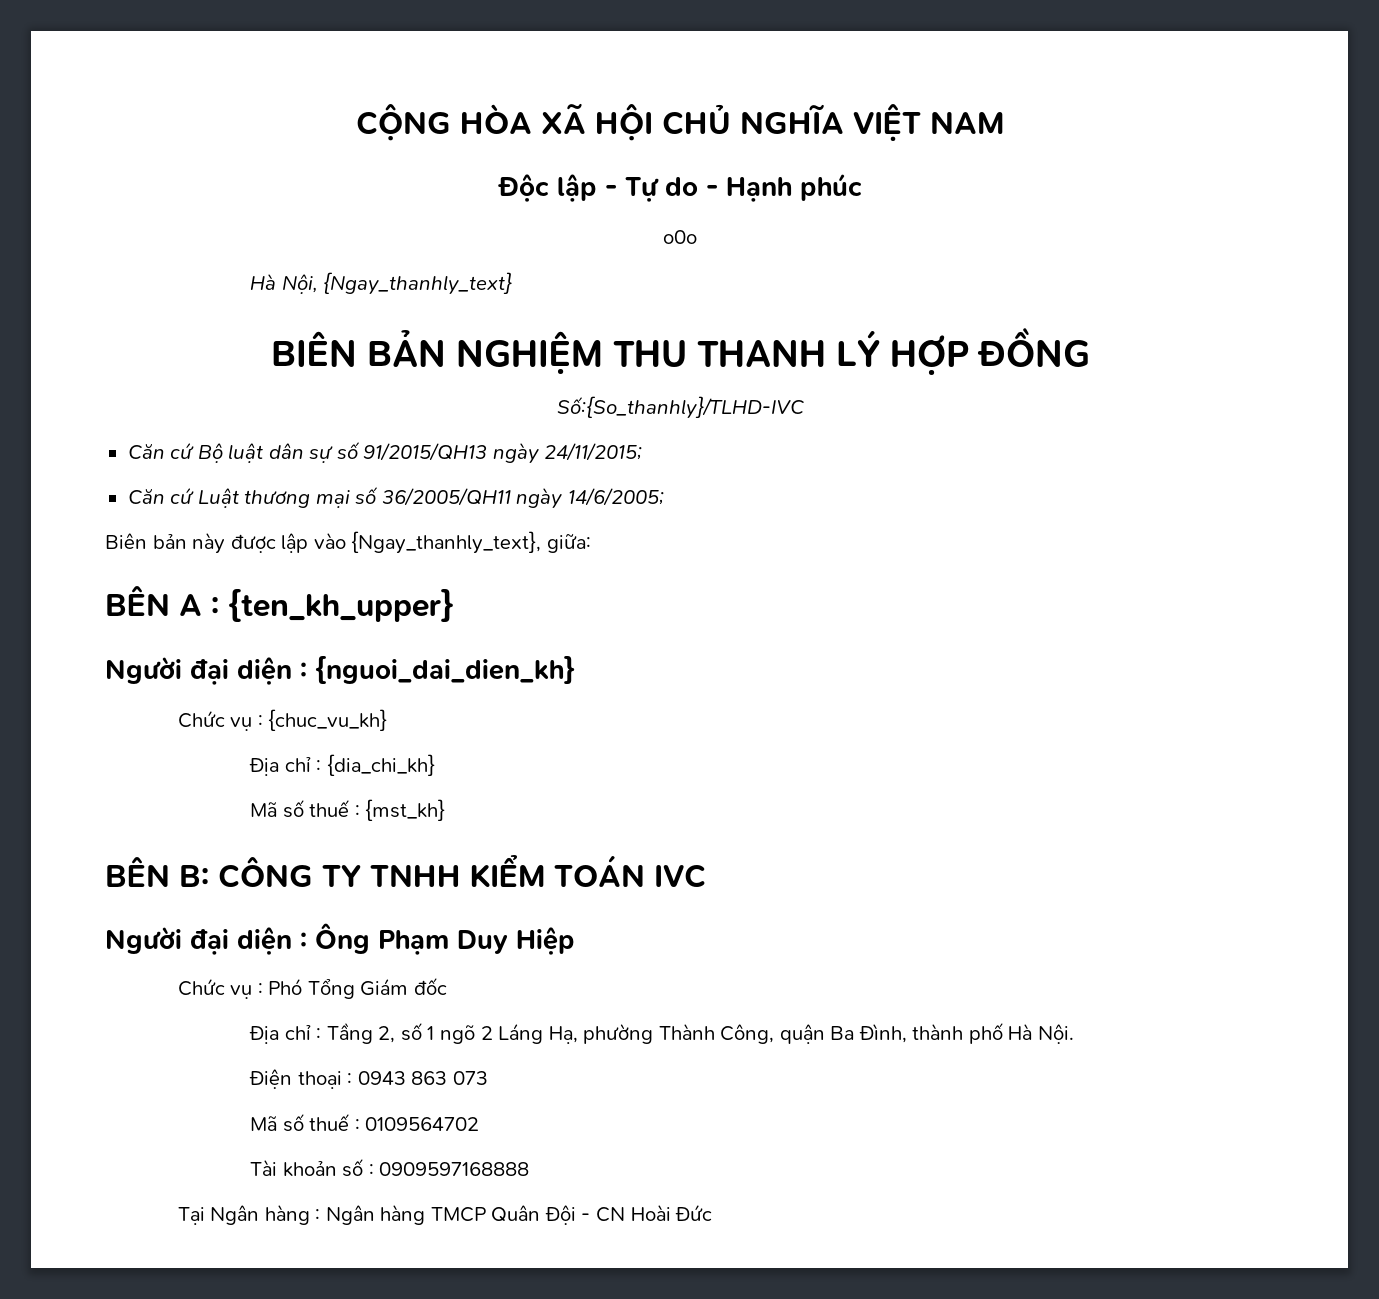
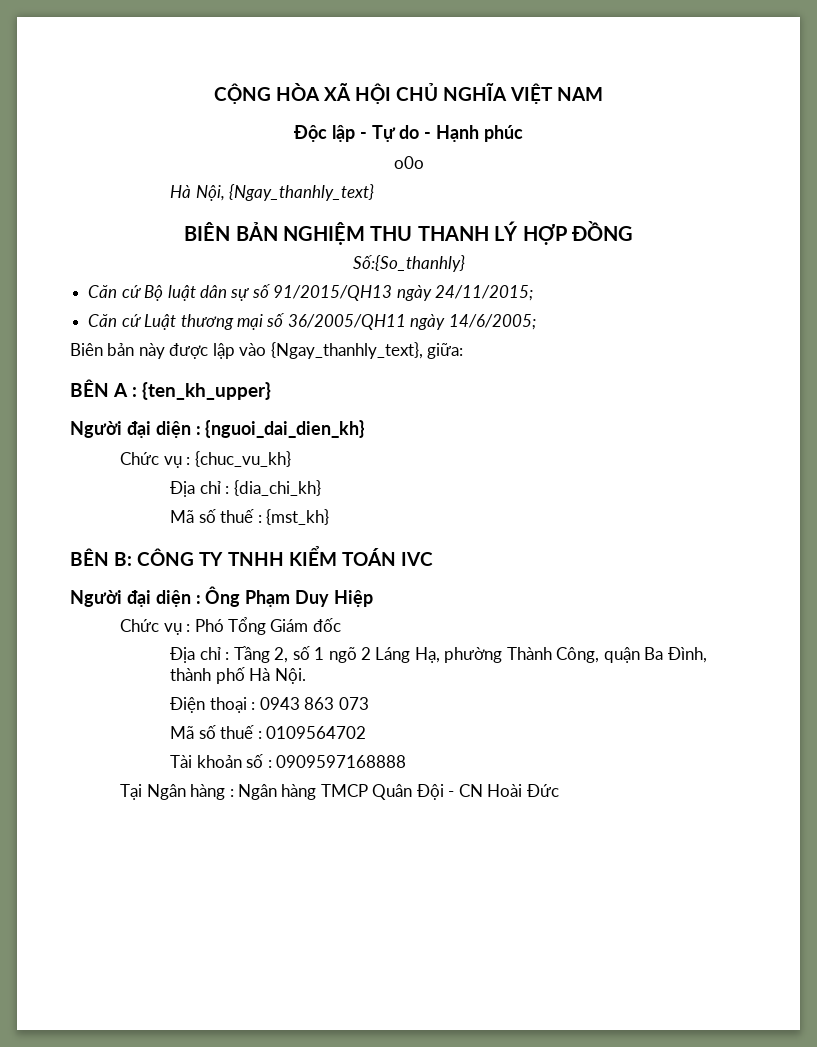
[556,396,805,419] Số:{So_thanhly}/TLHD-IVC -> [352,255,465,272] Số:{So_thanhly}

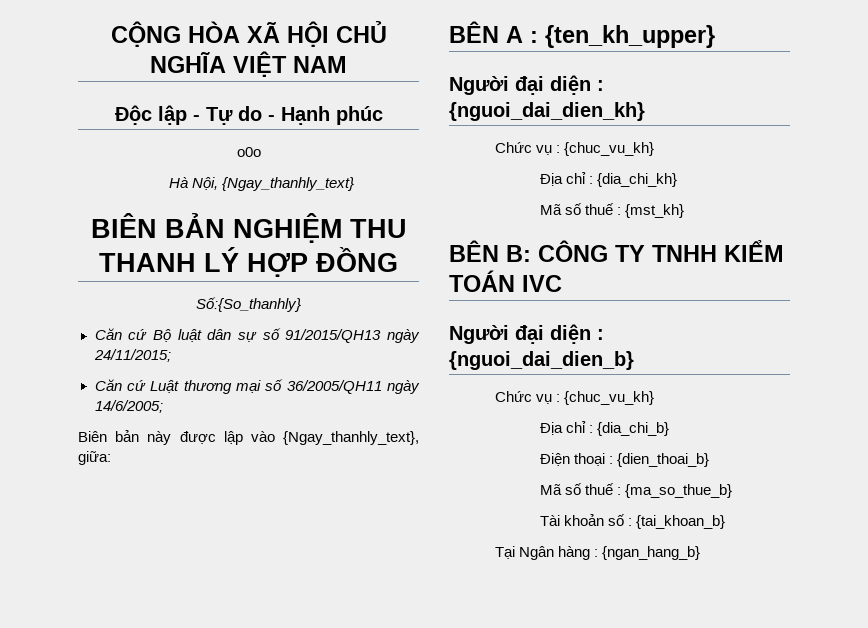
[205,586,374,607] [120,617,341,635] [170,646,707,663] [170,667,306,684] Ông Phạm Duy Hiệp // Chức vụ : Phó Tổng Giám đốc // Địa chỉ : Tầng 2, số 1 ngõ 2 Láng Hạ, phường Thành Công, quận Ba Đình, thành phố Hà Nội. -> [449,351,634,370] [494,391,654,405] [540,421,670,436] {nguoi_dai_dien_b} // Chức vụ : {chuc_vu_kh} // Địa chỉ : {dia_chi_b}
[259,697,369,710] [170,725,367,739] 0943 863 073 // Mã số thuế : 0109564702 -> [617,453,710,467] [540,483,733,498] {dien_thoai_b} // Mã số thuế : {ma_so_thue_b}
[276,755,407,768] 0909597168888 -> [636,515,726,529] {tai_khoan_b}
[237,784,559,800] Ngân hàng TMCP Quân Đội - CN Hoài Đức -> [601,546,700,560] {ngan_hang_b}

